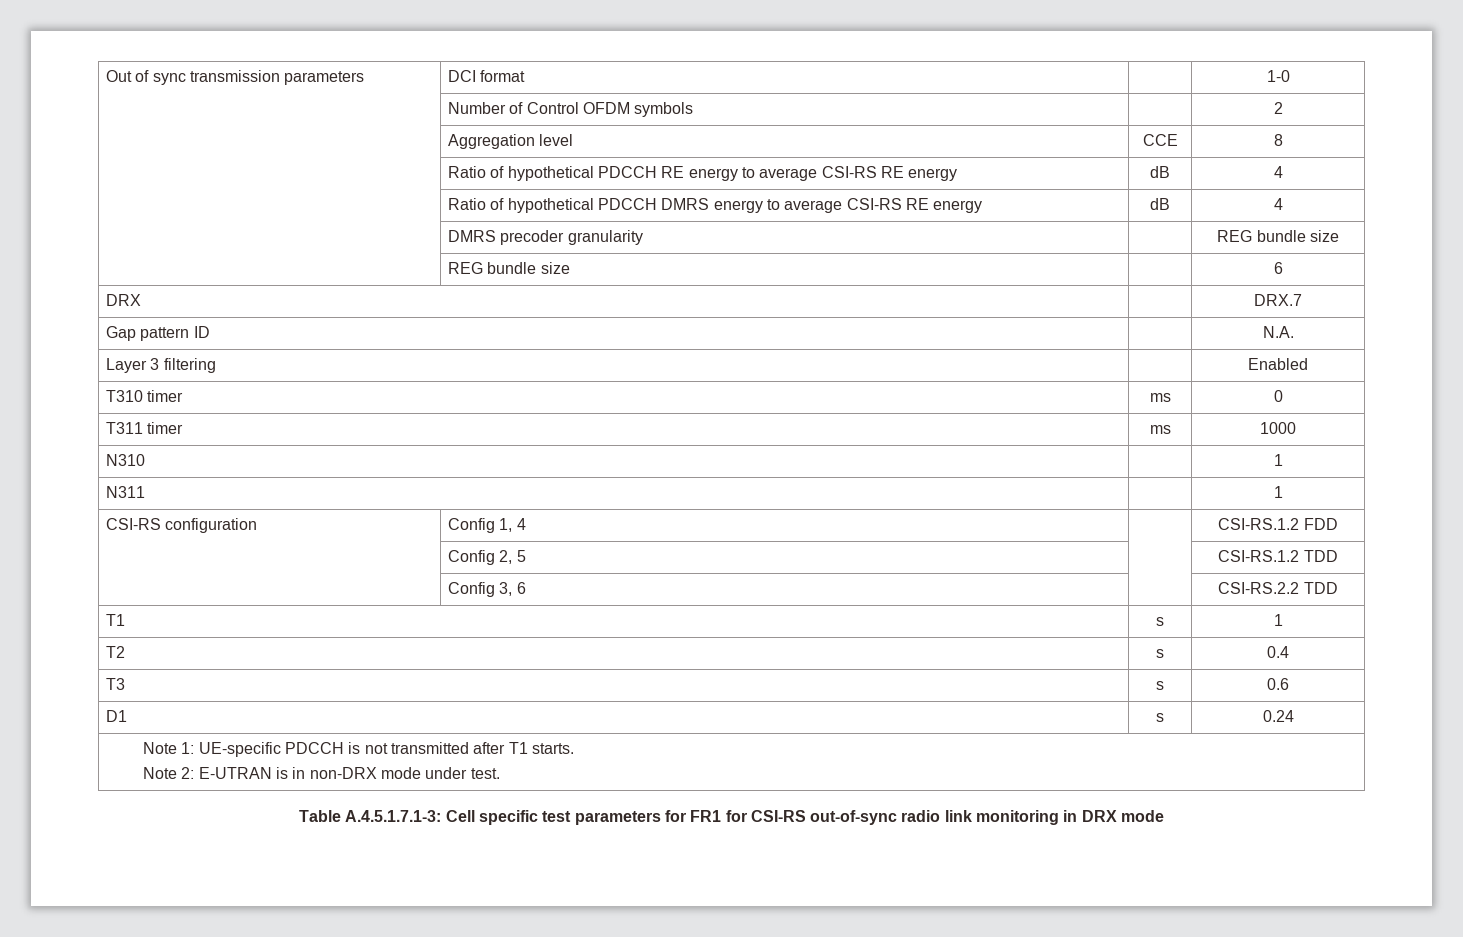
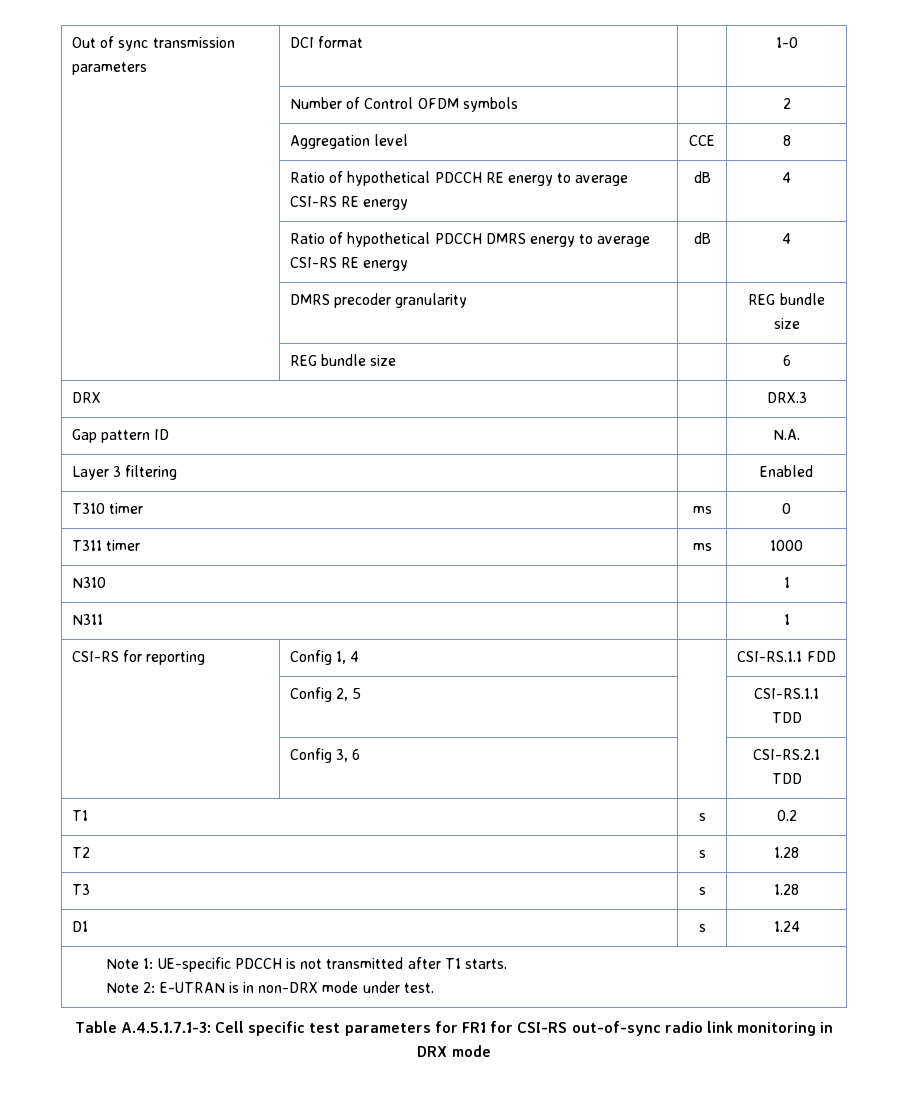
[1254,294,1302,306] DRX.7 -> [766,392,807,403] DRX.3
[165,518,258,533] configuration -> [123,650,206,665] for reporting
[1218,518,1300,530] CSI-RS.1.2 -> [737,651,803,662] CSI-RS.1.1
[1218,550,1300,562] CSI-RS.1.2 -> [754,688,819,699] CSI-RS.1.1
[1218,582,1300,594] CSI-RS.2.2 -> [753,749,820,760] CSI-RS.2.1
[1273,614,1283,626] 1 -> [776,810,797,821] 0.2
[1267,646,1289,658] 0.4 -> [774,847,799,858] 1.28
[1267,678,1289,690] 0.6 -> [774,884,799,895] 1.28
[1262,710,1294,722] 0.24 -> [773,921,800,932] 1.24

